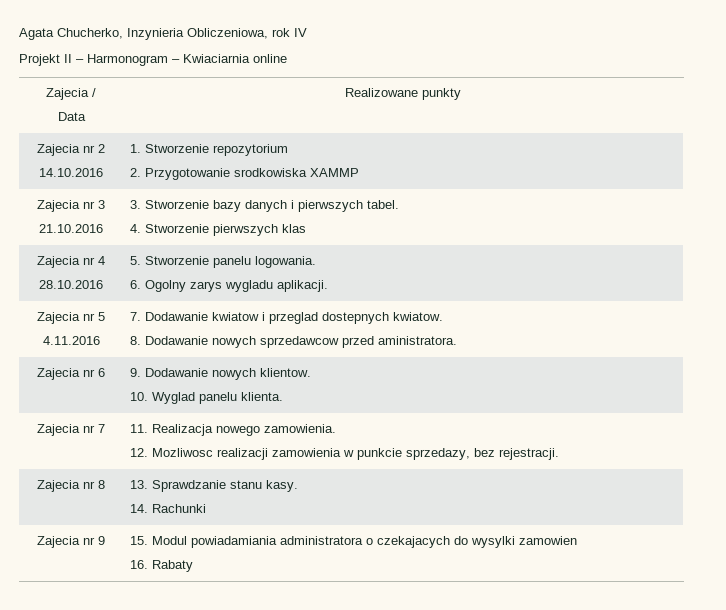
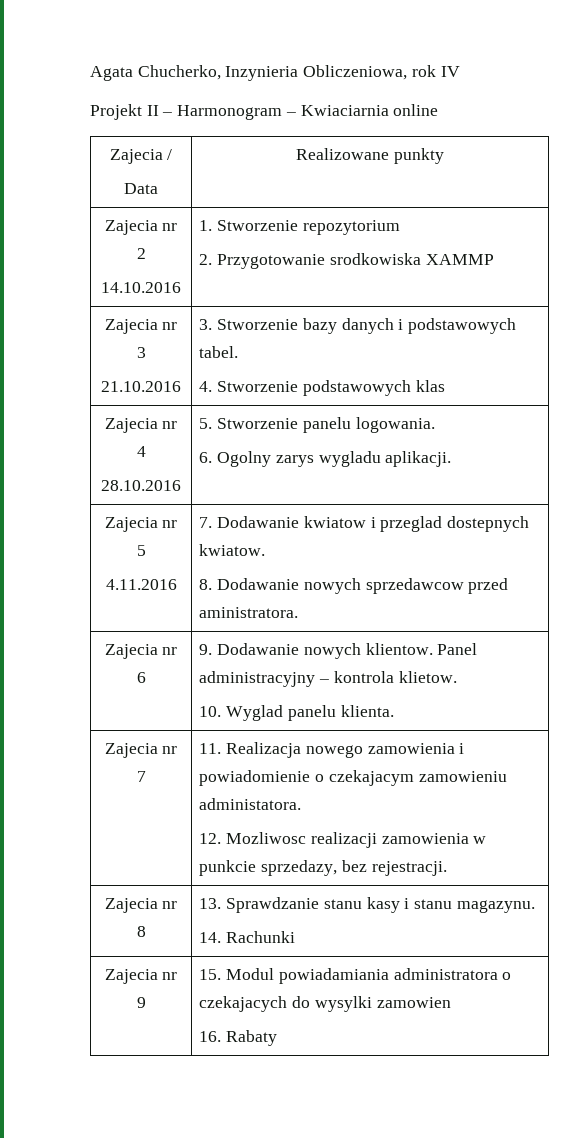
[298,200,364,212] pierwszych -> [408,318,517,334] podstawowych
[213,224,279,236] pierwszych -> [302,380,411,396] podstawowych
(312, 372) none -> [437,643,478,655] [199,671,457,687] Panel administracyjny – kontrola klietow.
[264,424,337,433] zamowienia. -> [367,743,465,754] [199,770,507,786] [199,798,302,810] zamowienia i powiadomienie o czekajacym zamowieniu administatora.
[266,480,299,492] kasy. -> [366,897,535,913] kasy i stanu magazynu.

